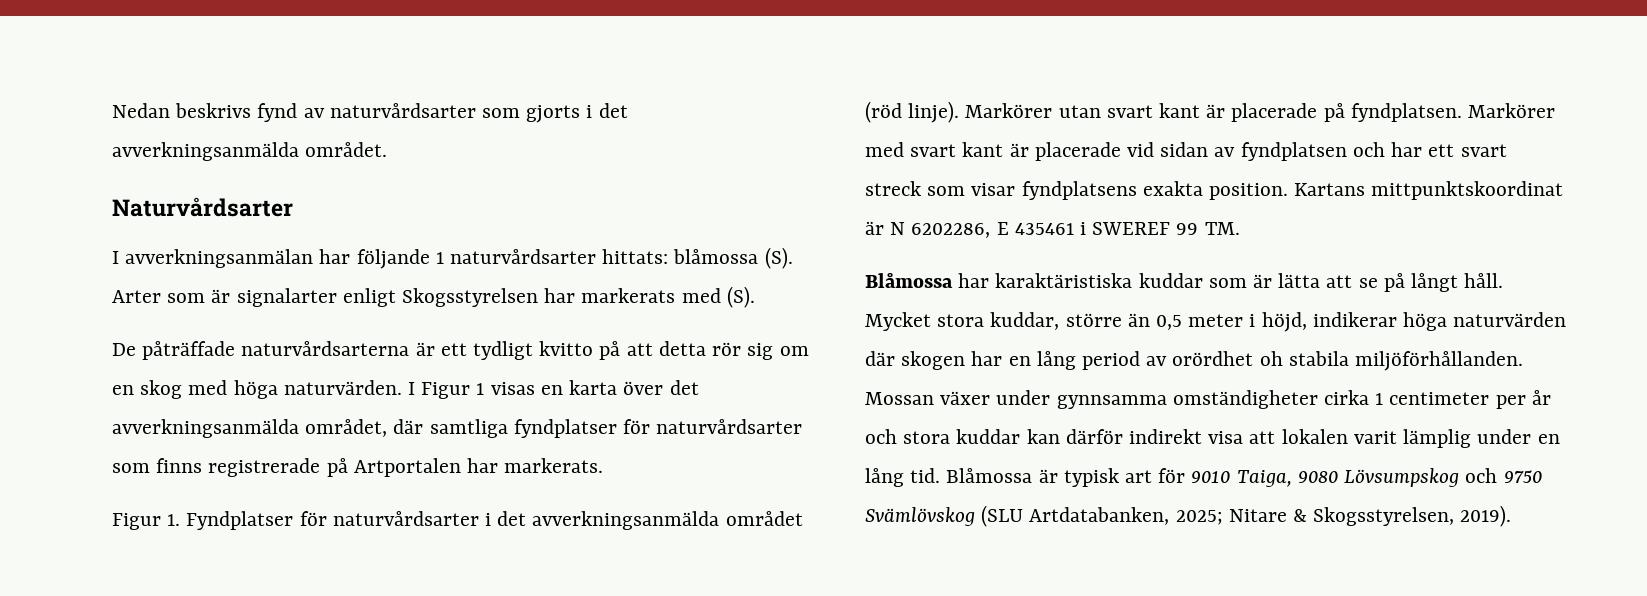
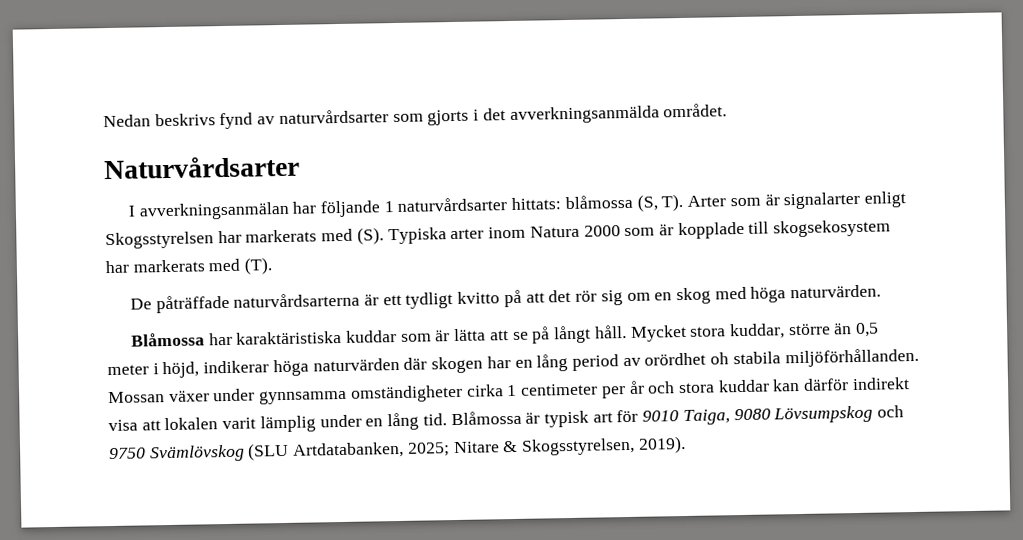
[764,247,793,269] (S). -> [636,193,684,212] (S, T).
(755, 297) none -> [387,219,892,245] [105,257,274,275] Typiska arter inom Natura 2000 som är kopplade till skogsekosystem har markerats med (T).
[658,341,706,356] detta -> [548,289,572,303] det
[408,380,699,399] [112,419,803,438] [112,458,604,477] [112,511,803,530] [865,101,1556,123] [865,142,1507,161] [865,181,1564,200] [865,221,1240,238] I Figur 1 visas en karta över det avverkningsanmälda området, där samtliga fyndplatser för naturvårdsarter som finns registrerade på Artportalen har markerats. // Figur 1. Fyndplatser för naturvårdsarter i det avverkningsanmälda området (röd linje). Markörer utan svart kant är placerade på fyndplatsen. Markörer med svart kant är placerade vid sidan av fyndplatsen och har ett svart streck som visar fyndplatsens exakta position. Kartans mittpunktskoordinat är N 6202286, E 435461 i SWEREF 99 TM. -> (882, 291) none

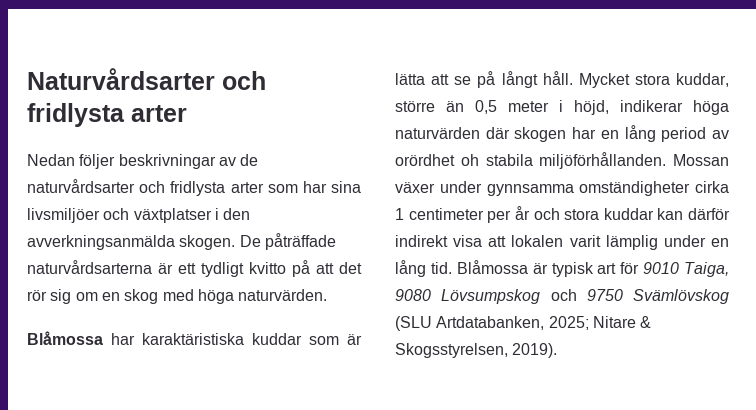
[103,103,728,130] [103,154,300,180] [127,191,906,221] [105,219,892,250] [105,257,274,275] Nedan beskrivs fynd av naturvårdsarter som gjorts i det avverkningsanmälda området. // Naturvårdsarter // I avverkningsanmälan har följande 1 naturvårdsarter hittats: blåmossa (S, T). Arter som är signalarter enligt Skogsstyrelsen har markerats med (S). Typiska arter inom Natura 2000 som är kopplade till skogsekosystem har markerats med (T). // -> [27,68,266,90] [27,103,187,127] [27,154,259,169] [27,179,361,196] [27,208,251,223] [27,235,236,250] Naturvårdsarter och fridlysta arter // Nedan följer beskrivningar av de naturvårdsarter och fridlysta arter som har sina livsmiljöer och växtplatser i den avverkningsanmälda skogen.

